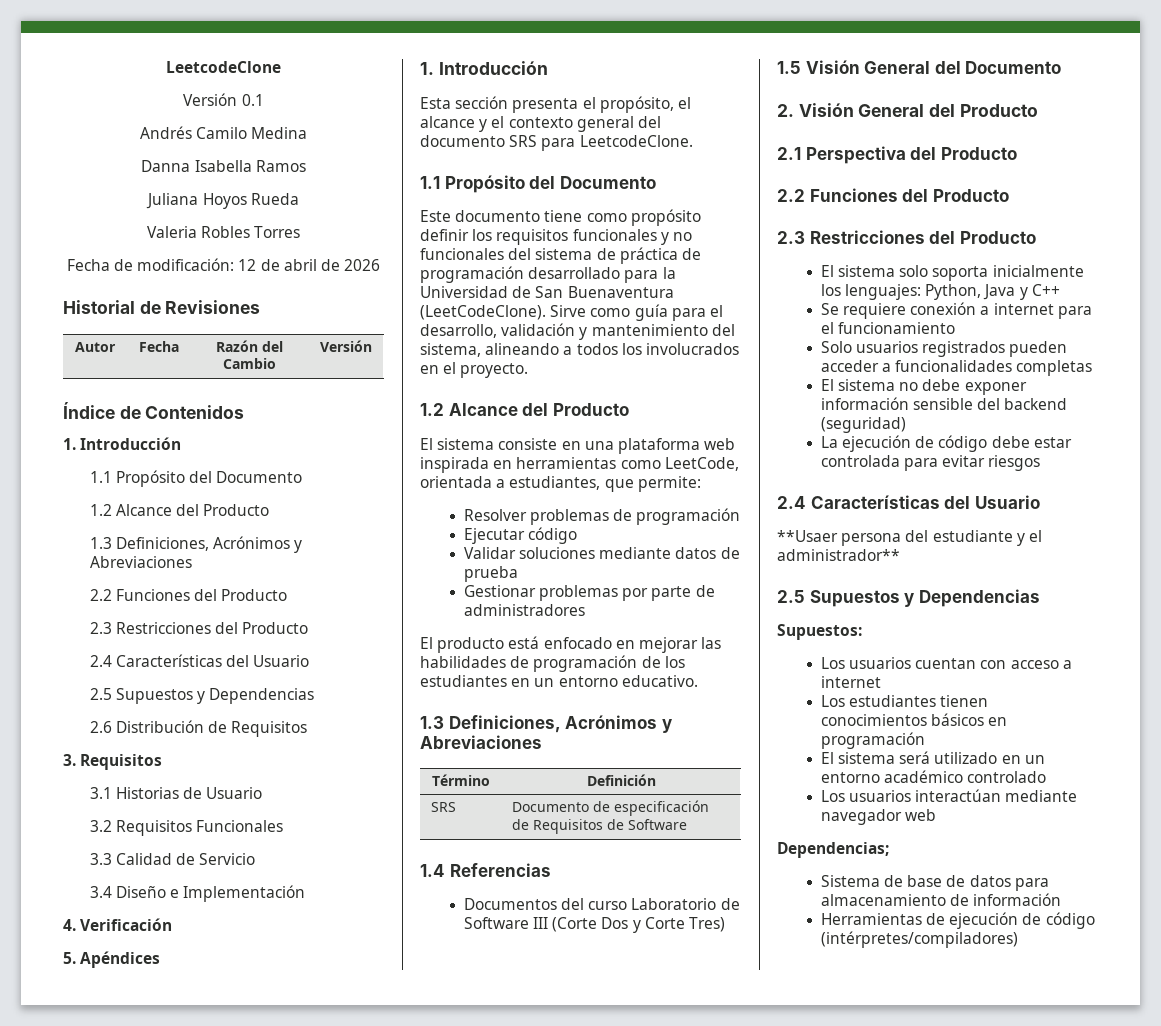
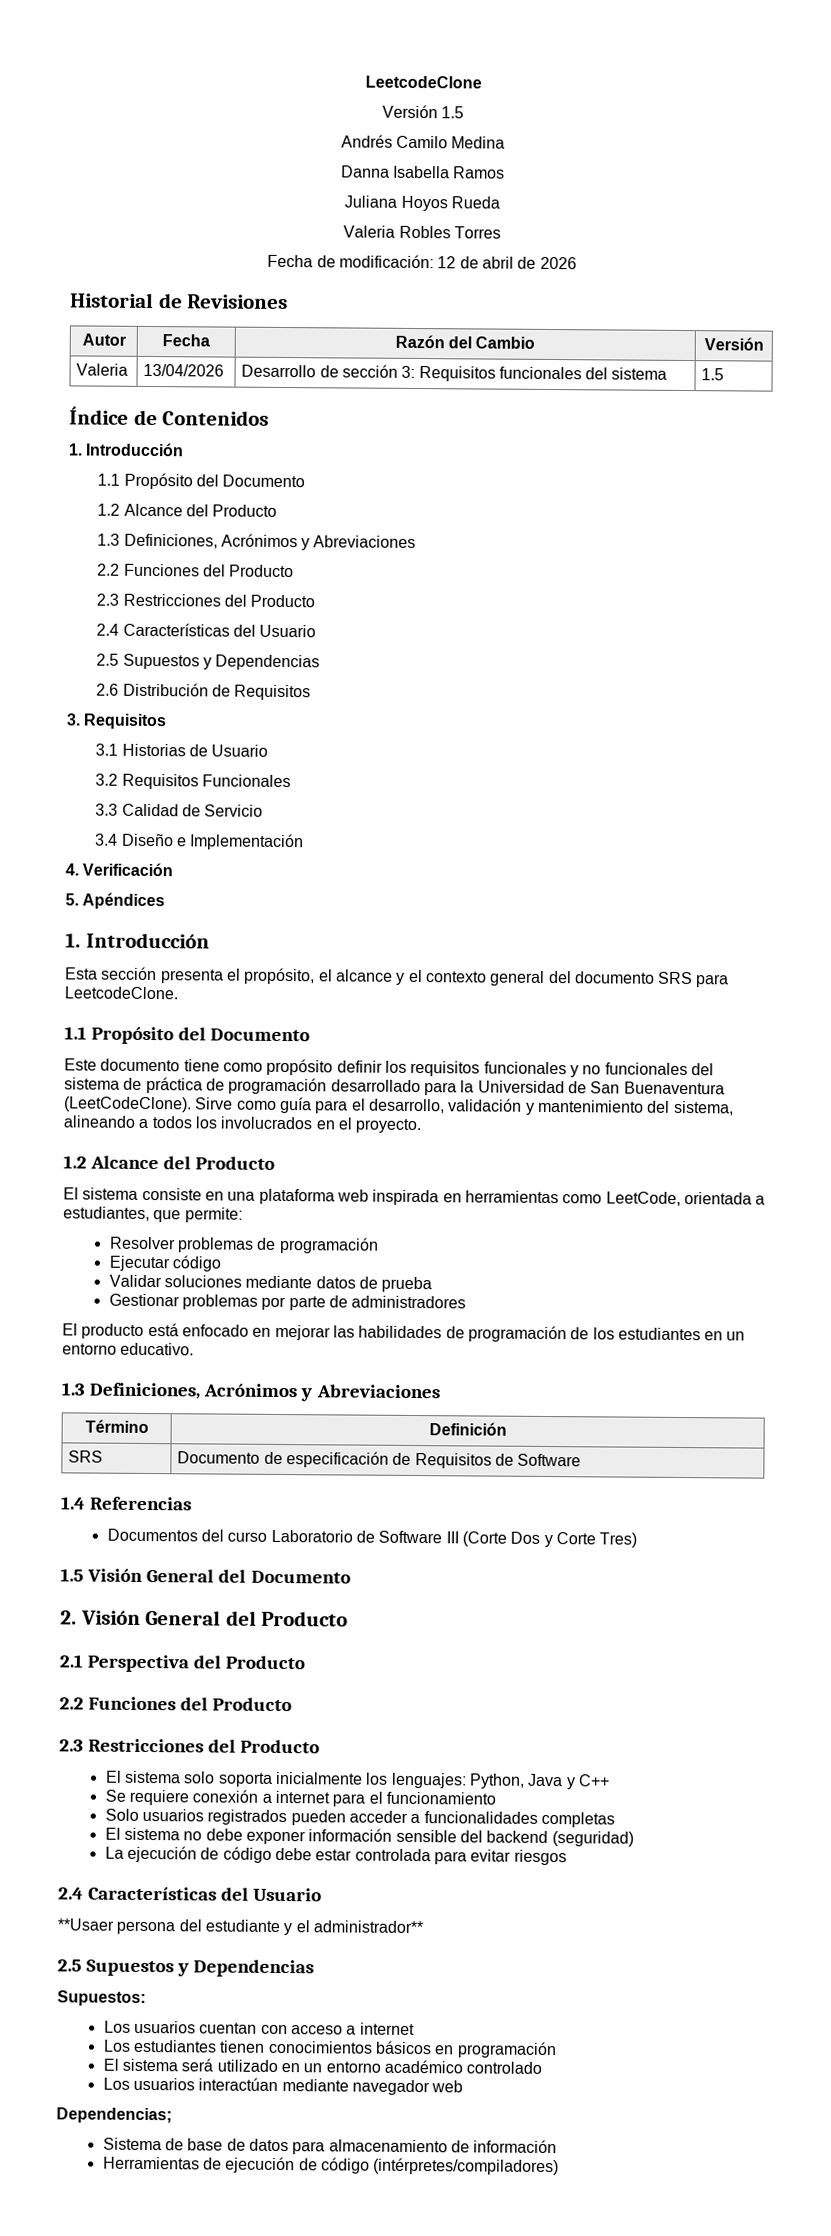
[241,94,264,106] 0.1 -> [441,106,465,119] 1.5
(372, 346) none -> [76,363,129,376] [143,363,225,377] [241,364,668,382] [701,368,725,381] // Valeria | 13/04/2026 | Desarrollo de sección 3: Requisitos funcionales del sistema | 1.5

